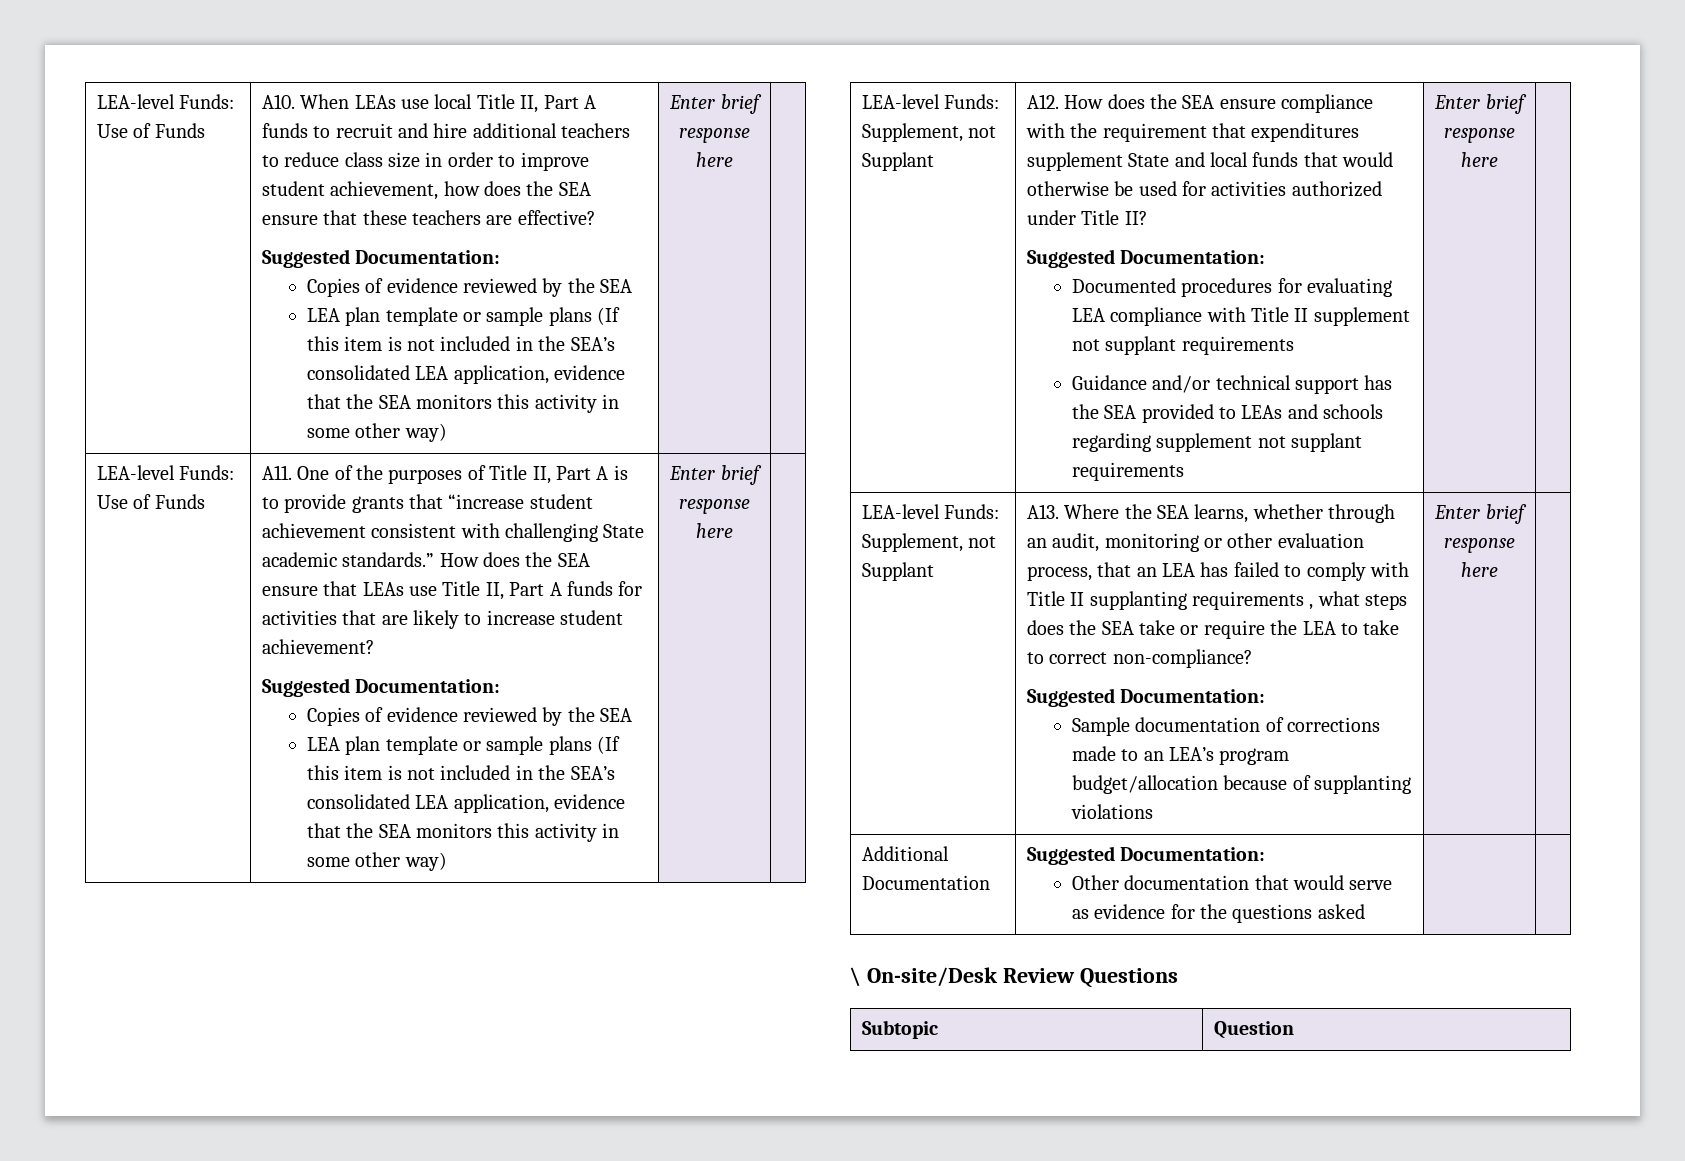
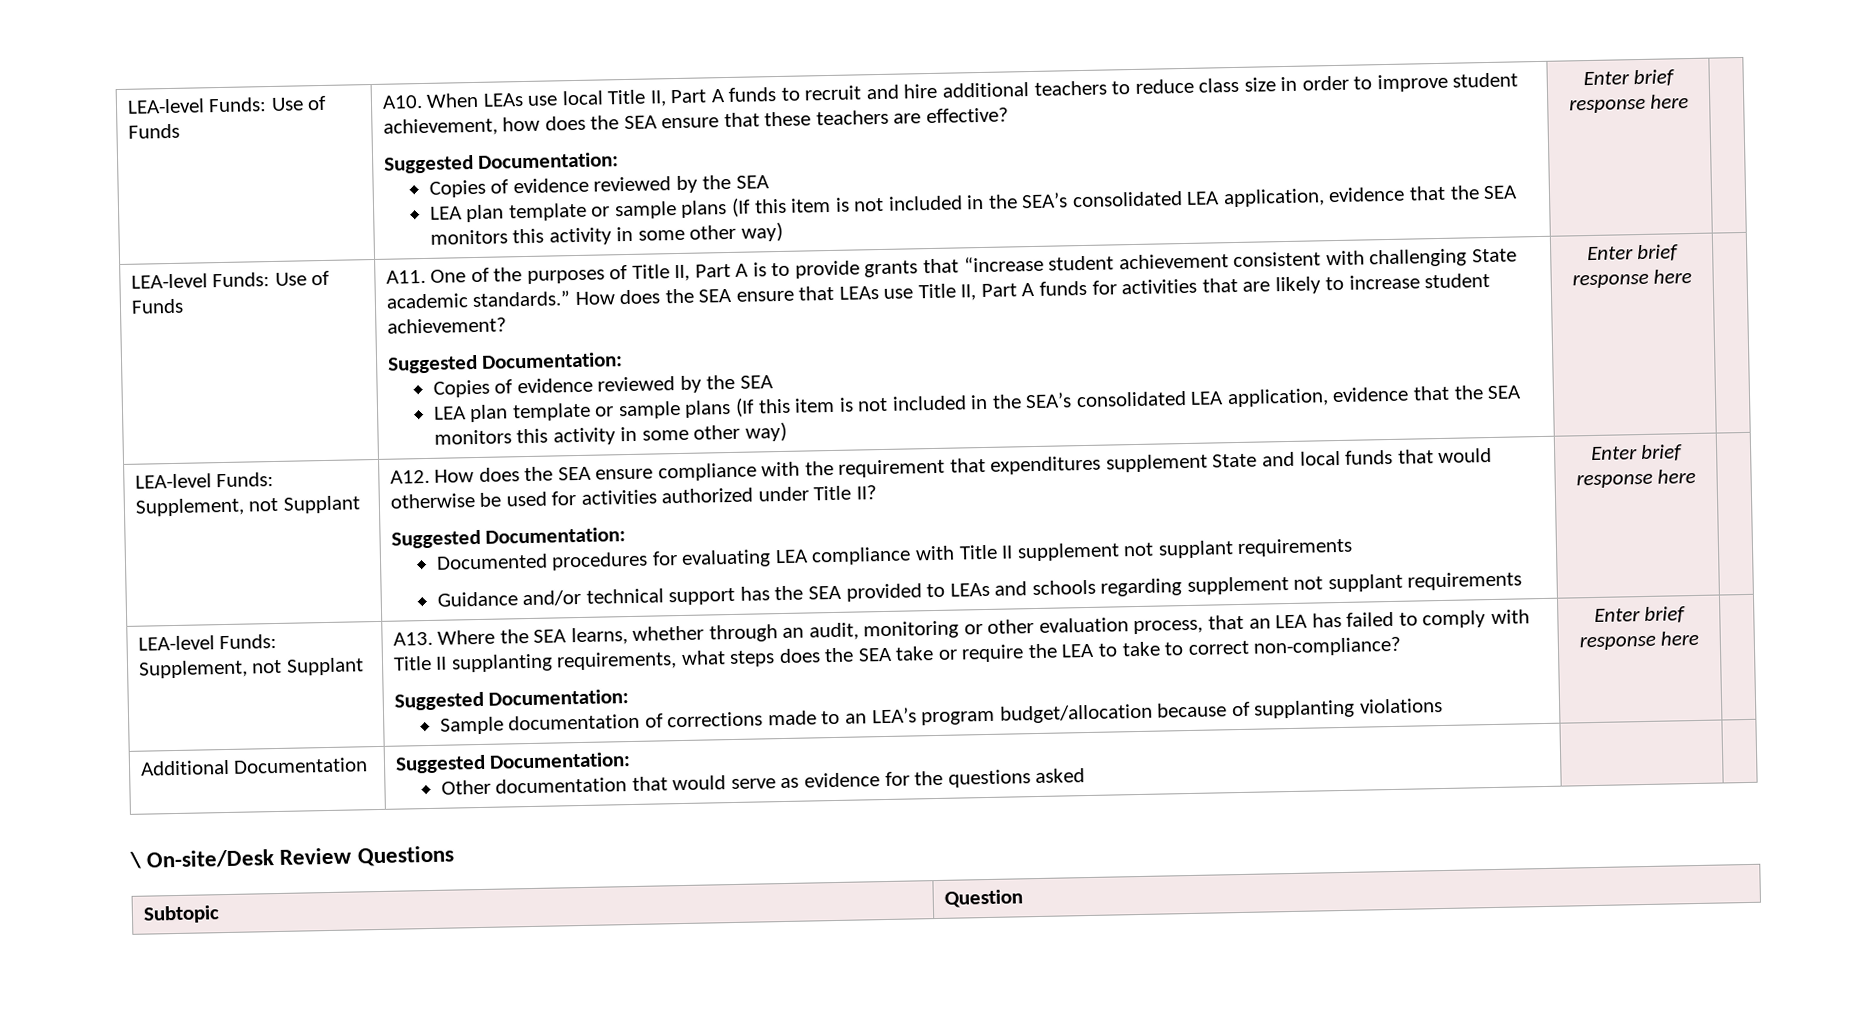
[1191,591,1314,610] requirements , -> [556,651,678,671] requirements,

